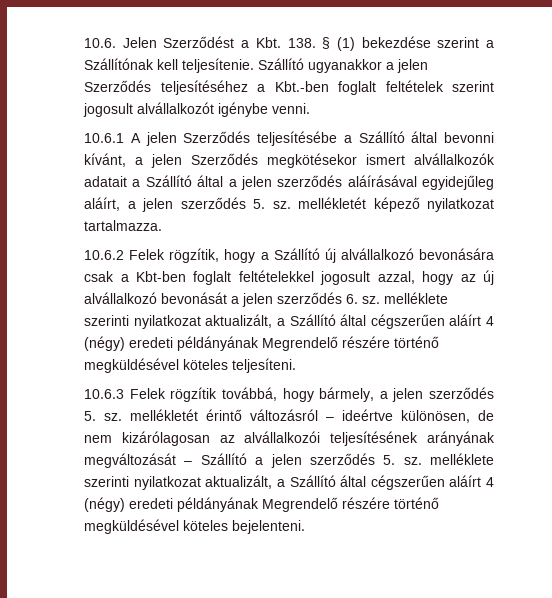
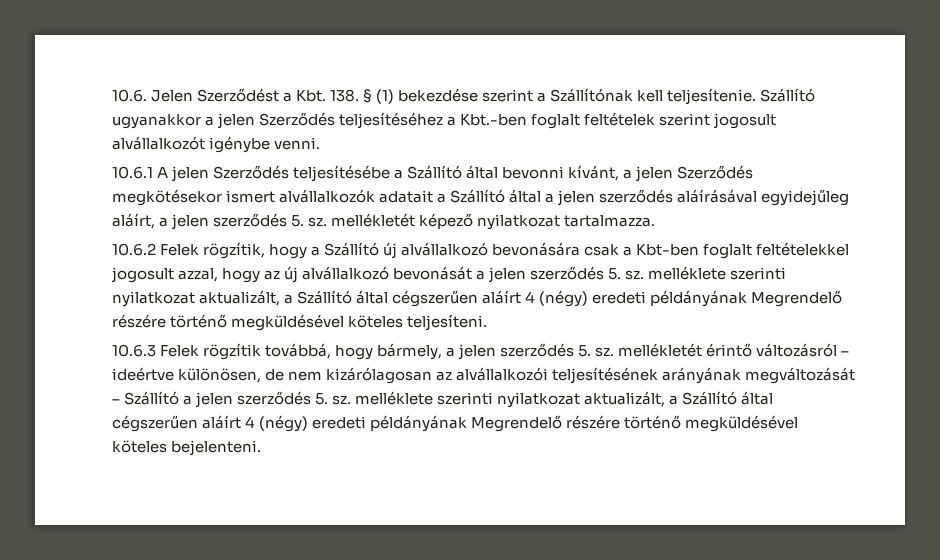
[346,294,359,304] 6. -> [608,268,622,280] 5.

